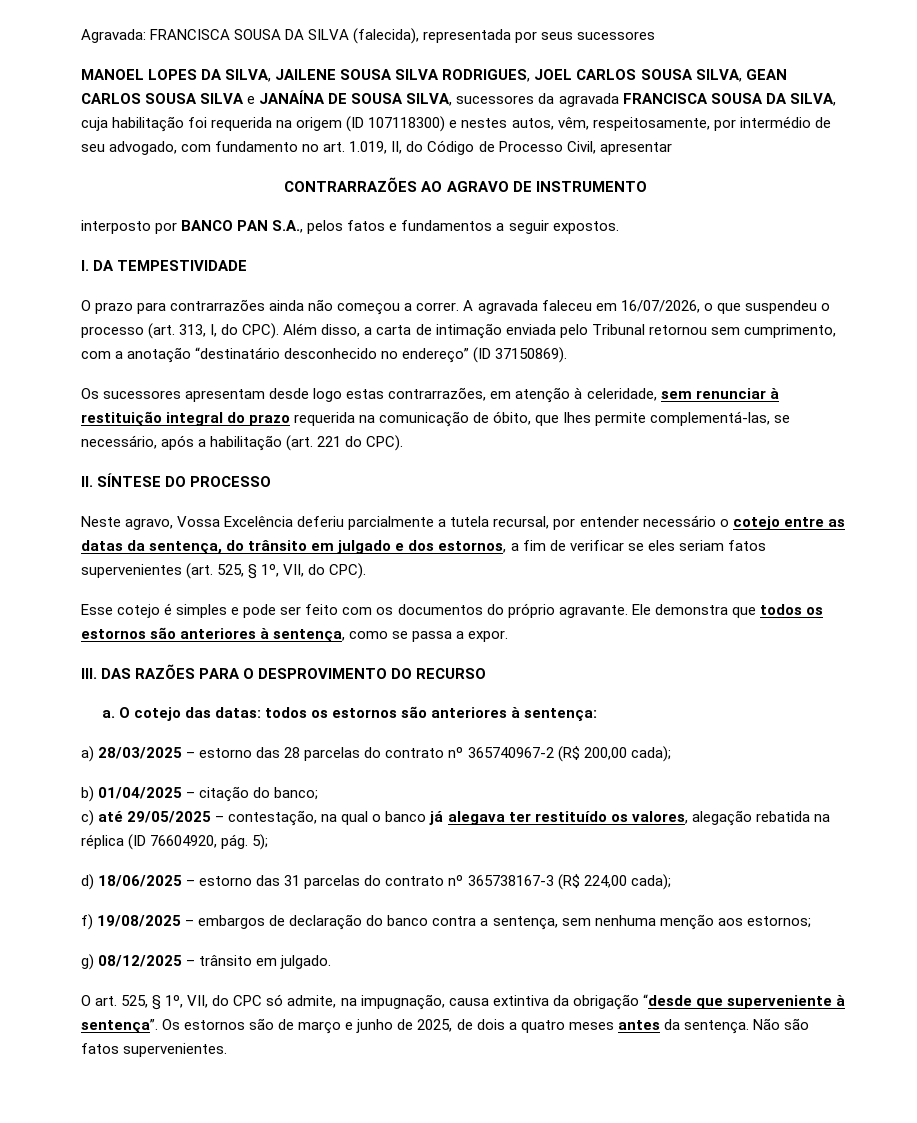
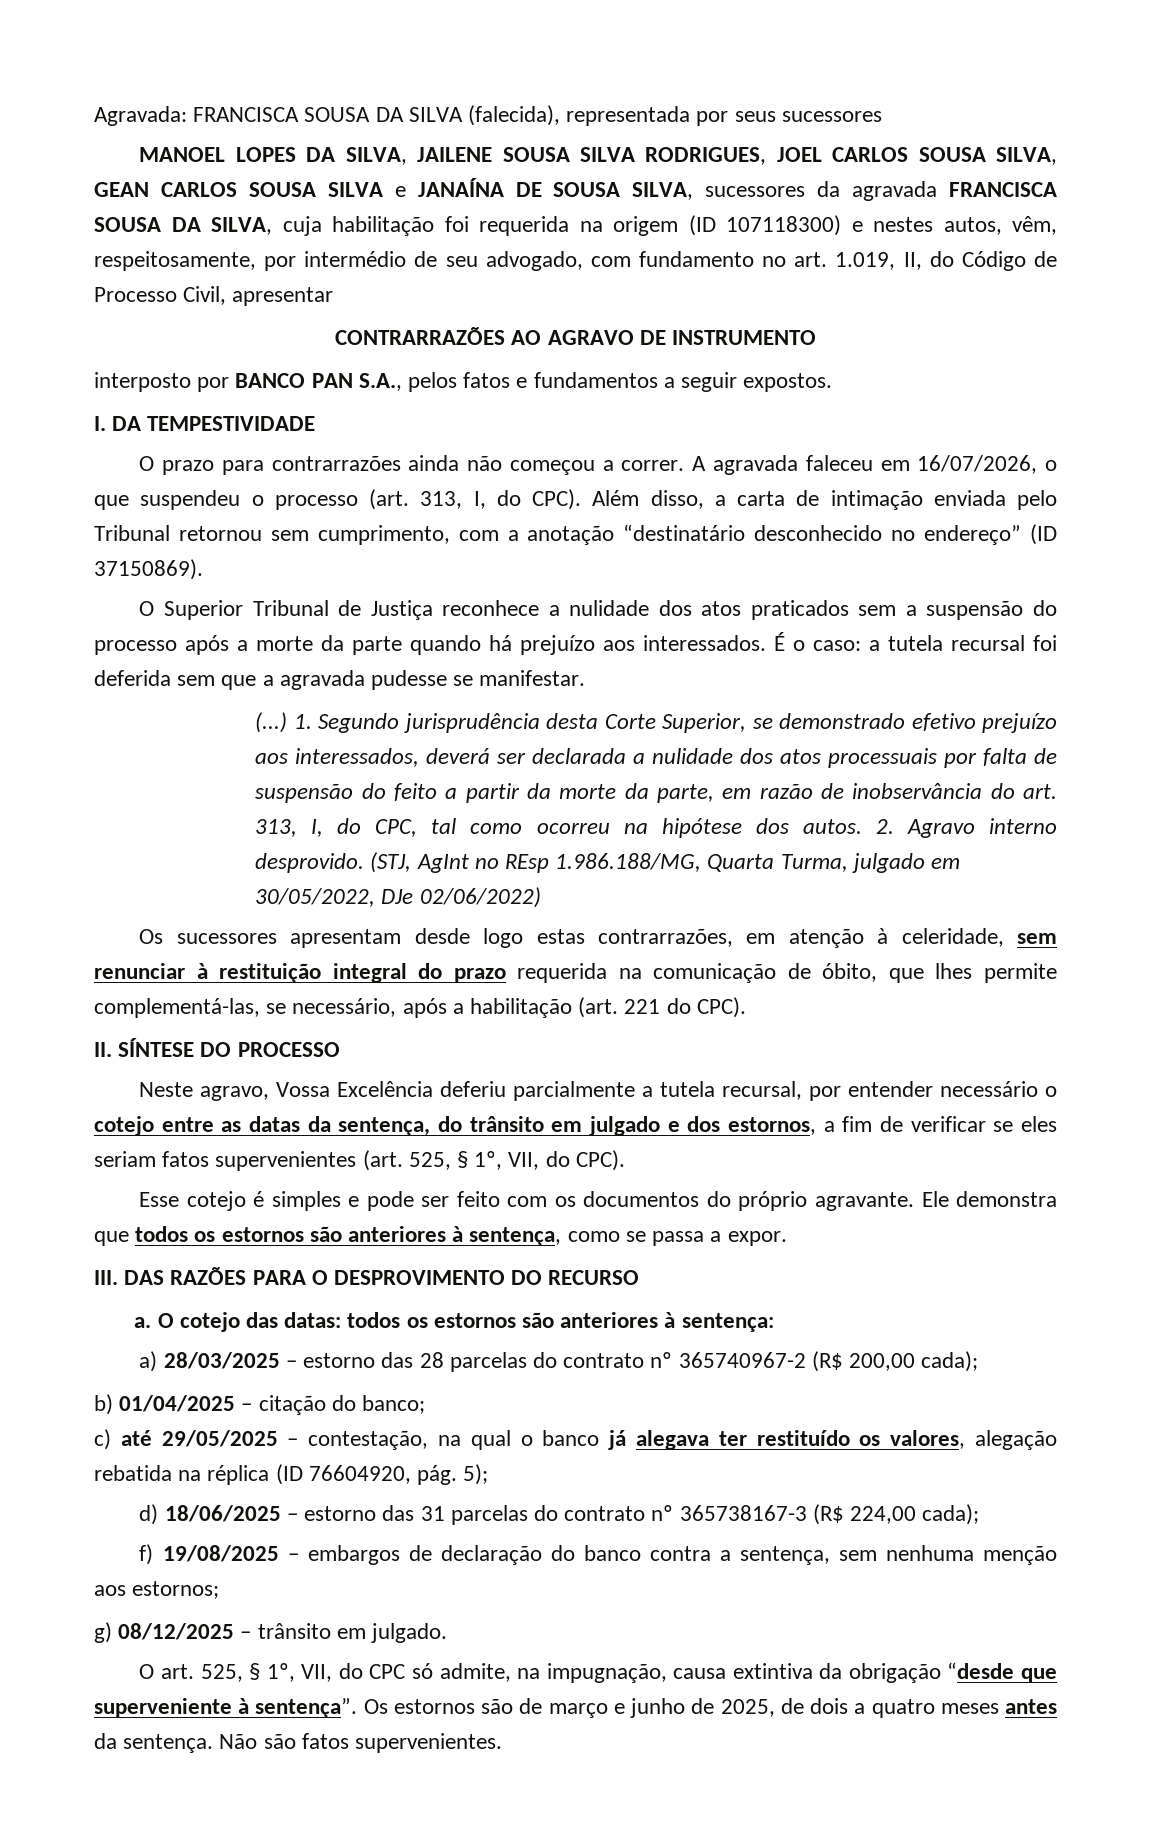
(568, 355) none -> [139,600,1058,620] [94,632,1057,655] [94,670,586,690] [255,712,1057,733] [255,748,1057,768] [255,783,1057,803] [255,818,1057,838] [255,852,961,873] [255,887,541,908] // O Superior Tribunal de Justiça reconhece a nulidade dos atos praticados sem a suspensão do processo após a morte da parte quando há prejuízo aos interessados. É o caso: a tutela recursal foi deferida sem que a agravada pudesse se manifestar. // (...) 1. Segundo jurisprudência desta Corte Superior, se demonstrado efetivo prejuízo aos interessados, deverá ser declarada a nulidade dos atos processuais por falta de suspensão do feito a partir da morte da parte, em razão de inobservância do art. 313, I, do CPC, tal como ocorreu na hipótese dos autos. 2. Agravo interno desprovido. (STJ, AgInt no REsp 1.986.188/MG, Quarta Turma, julgado em 30/05/2022, DJe 02/06/2022)

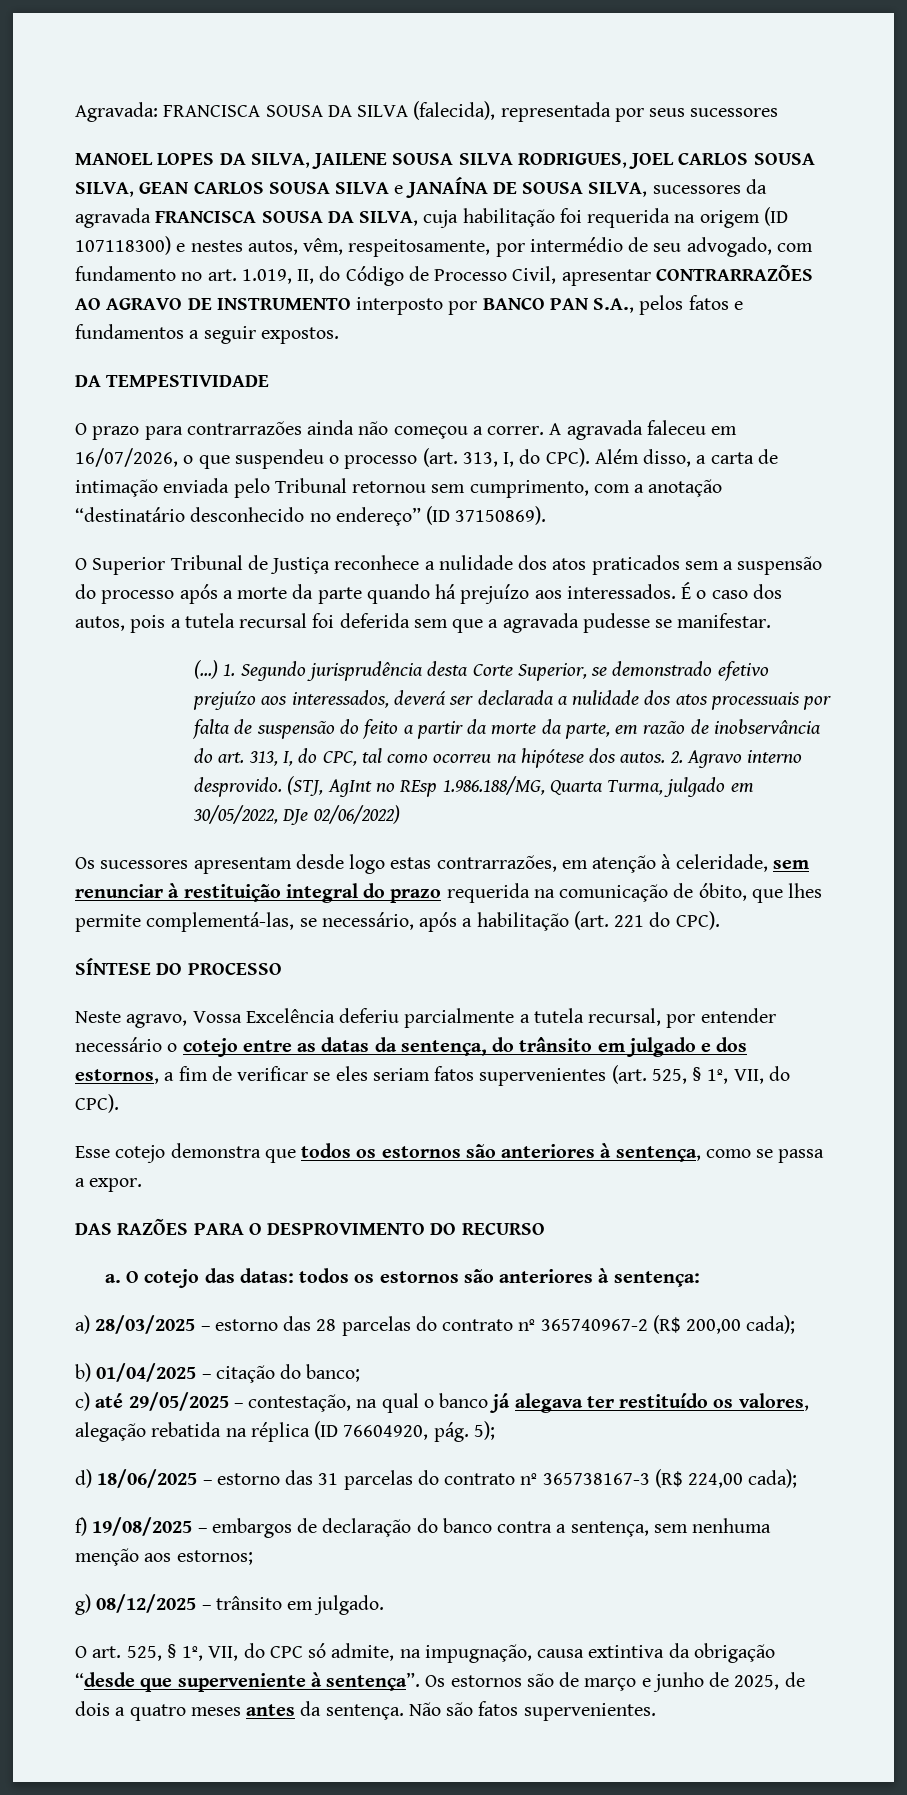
(334, 296) // -> (651, 277) none
(816, 337) // -> (351, 304) none
[94,416,106,431] I. -> (339, 335) none
[813,640,861,651] caso: -> [711,584,782,599] [75,615,166,633] caso dos autos, pois
[94,1042,112,1057] II. -> (720, 920) none
[253,1191,949,1211] é simples e pode ser feito com os documentos do próprio agravante. Ele -> (166, 1154) none
[94,1270,118,1285] III. -> (143, 1185) none

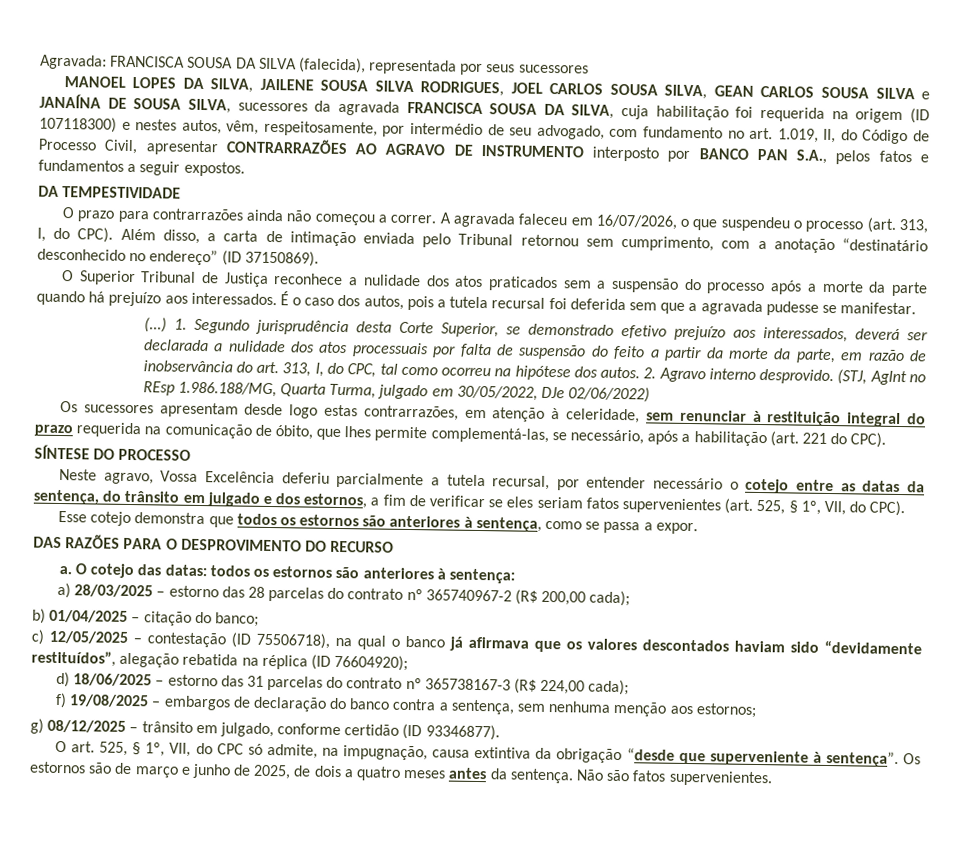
[95,1392,352,1412] até 29/05/2025 – contestação, -> [49,630,330,649] 12/05/2025 – contestação (ID 75506718),
[514,1393,809,1413] alegava ter restituído os valores, -> [468,636,922,655] [31,650,116,667] afirmava que os valores descontados haviam sido “devidamente restituídos”,
[343,1421,495,1442] 76604920, pág. 5); -> [334,654,409,672] 76604920);
[314,1595,385,1615] julgado. -> [219,722,500,741] julgado, conforme certidão (ID 93346877).

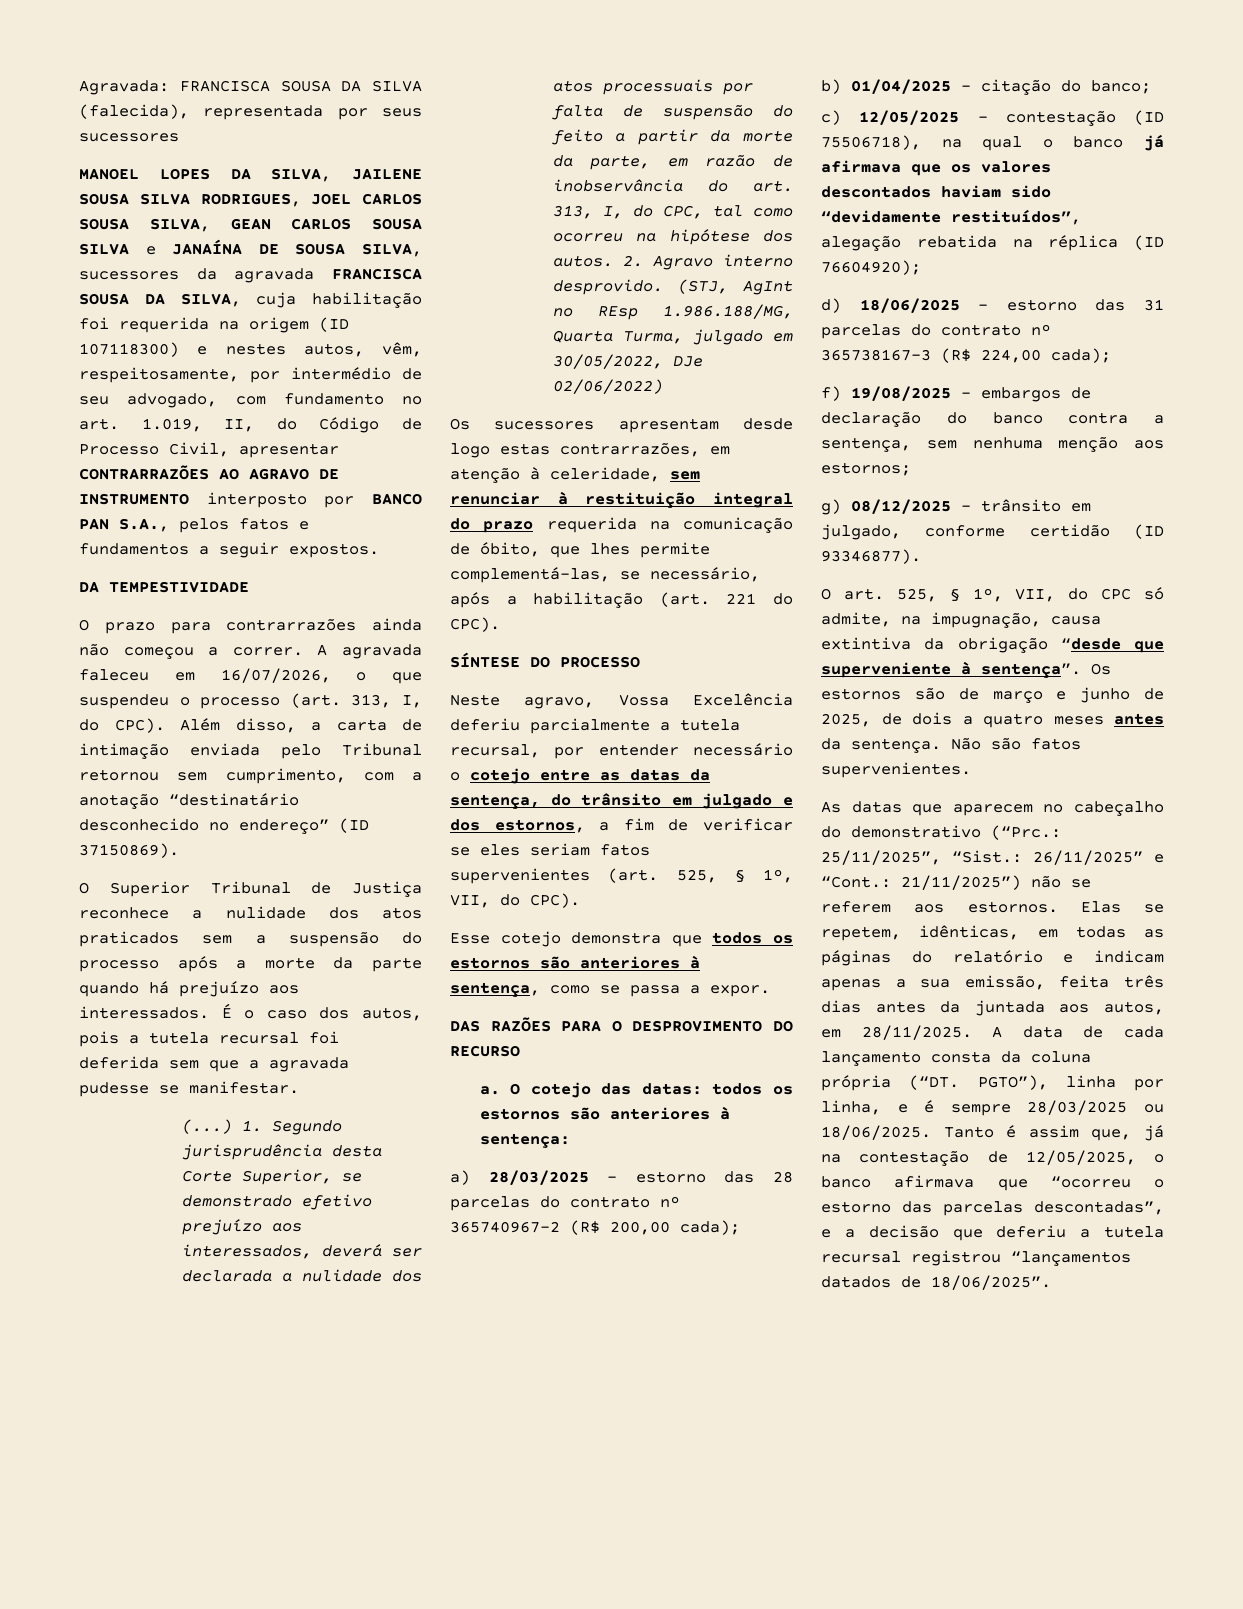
(773, 778) none -> [821,801,1164,816] [821,825,1061,840] [821,850,1164,865] [821,875,1091,890] [821,901,1164,913] [821,925,1164,941] [821,950,1164,966] [821,975,1164,991] [821,1000,1164,1016] [821,1025,1164,1040] [821,1051,1091,1066] [821,1075,1164,1091] [821,1100,1164,1116] [821,1125,1164,1141] [821,1150,1164,1166] [821,1175,1164,1191] [821,1201,1164,1216] [821,1225,1164,1241] [821,1250,1131,1266] [821,1275,1051,1290] // As datas que aparecem no cabeçalho do demonstrativo (“Prc.: 25/11/2025”, “Sist.: 26/11/2025” e “Cont.: 21/11/2025”) não se referem aos estornos. Elas se repetem, idênticas, em todas as páginas do relatório e indicam apenas a sua emissão, feita três dias antes da juntada aos autos, em 28/11/2025. A data de cada lançamento consta da coluna própria (“DT. PGTO”), linha por linha, e é sempre 28/03/2025 ou 18/06/2025. Tanto é assim que, já na contestação de 12/05/2025, o banco afirmava que “ocorreu o estorno das parcelas descontadas”, e a decisão que deferiu a tutela recursal registrou “lançamentos datados de 18/06/2025”.

